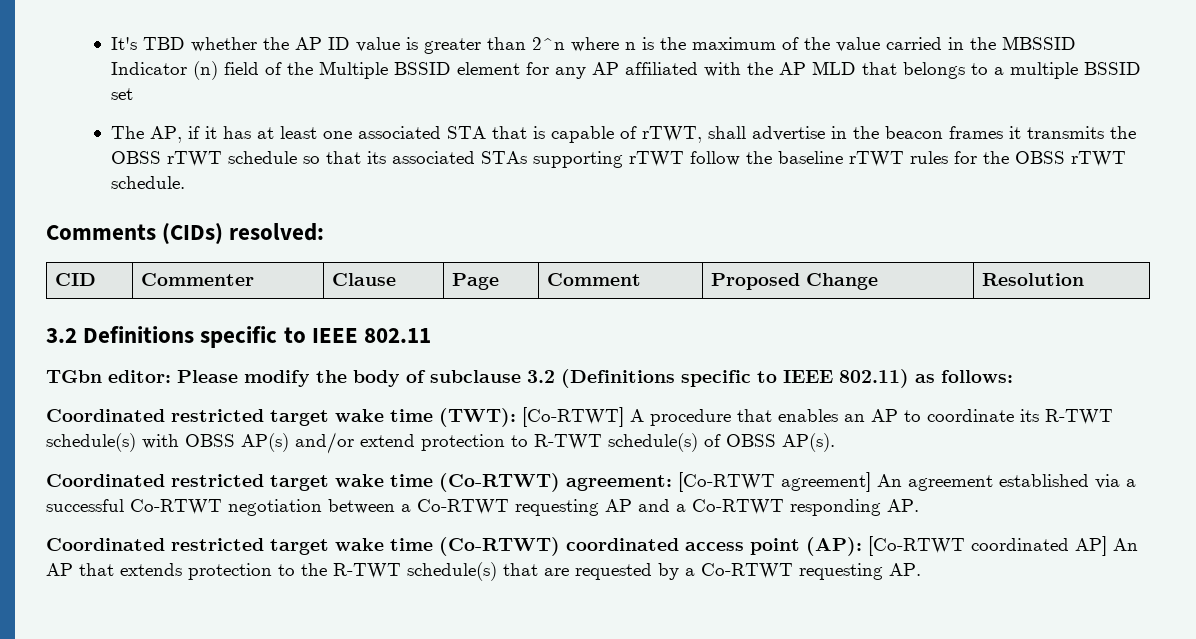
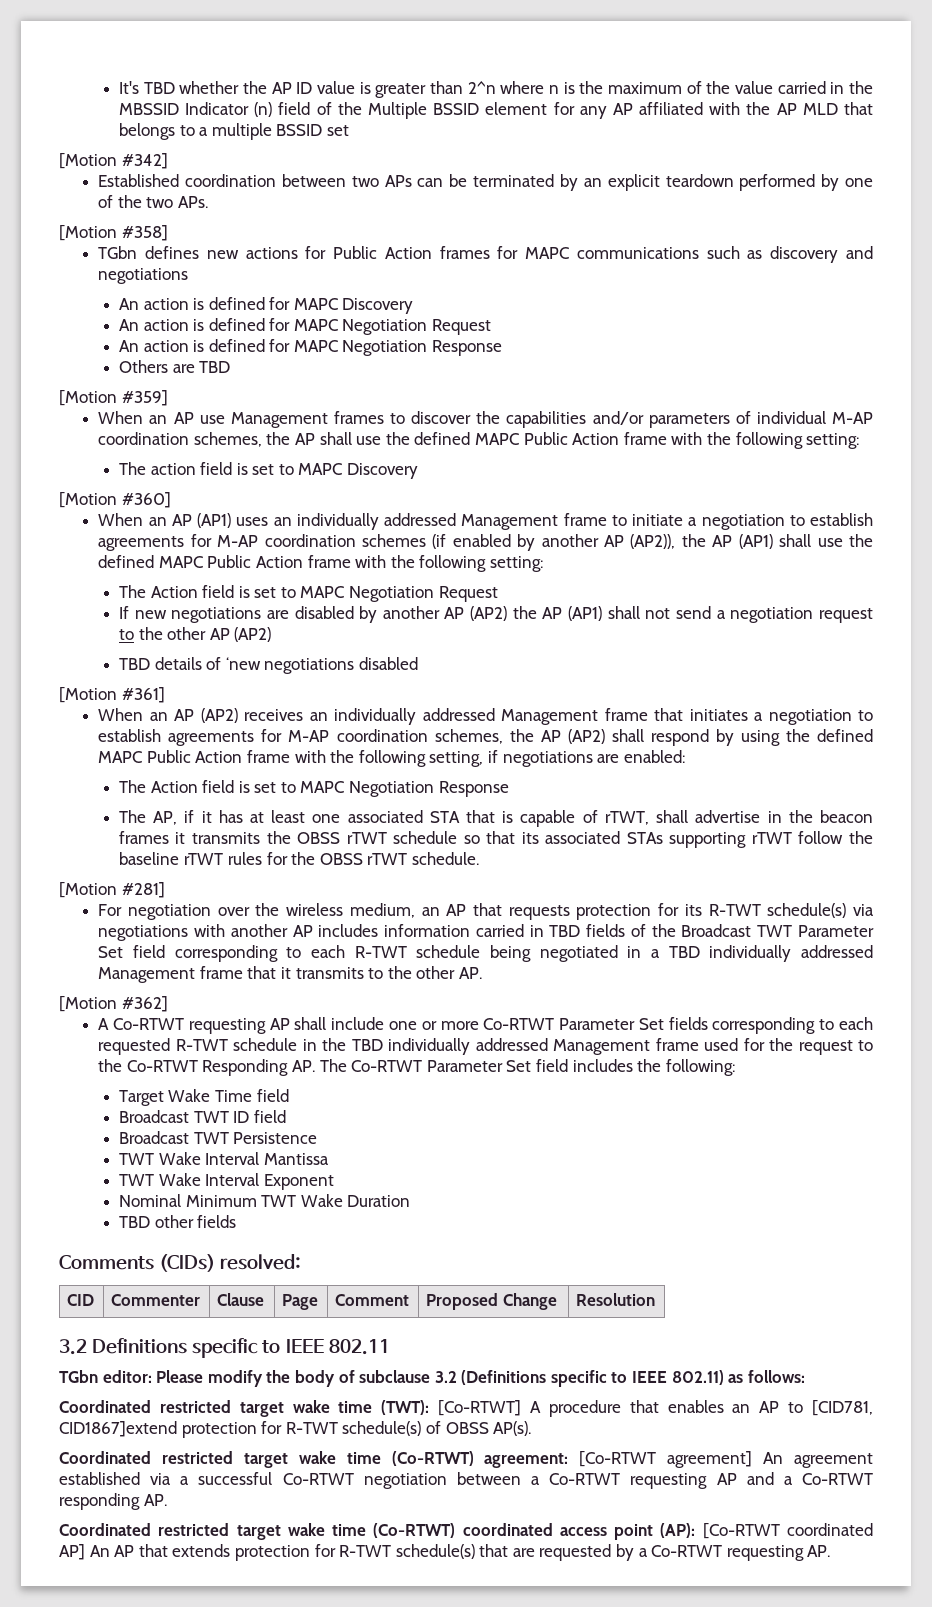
(134, 94) none -> [59,153,168,169] [98,174,873,191] [98,195,209,208] [59,225,168,241] [98,246,873,263] [98,268,189,284] [118,297,414,314] [118,318,492,335] [118,339,503,356] [118,360,231,373] [59,390,168,406] [98,411,874,428] [98,432,860,449] [118,462,419,479] [59,492,171,508] [98,513,873,530] [98,534,874,551] [98,555,544,572] [118,585,498,602] [118,606,873,623] [118,627,272,642] [118,657,418,674] [59,687,165,703] [98,708,873,725] [98,729,874,746] [98,750,685,767] [118,780,509,797] // [Motion #342] // Established coordination between two APs can be terminated by an explicit teardown performed by one of the two APs. // [Motion #358] // TGbn defines new actions for Public Action frames for MAPC communications such as discovery and negotiations // An action is defined for MAPC Discovery // An action is defined for MAPC Negotiation Request // An action is defined for MAPC Negotiation Response // Others are TBD // [Motion #359] // When an AP use Management frames to discover the capabilities and/or parameters of individual M-AP coordination schemes, the AP shall use the defined MAPC Public Action frame with the following setting: // The action field is set to MAPC Discovery // [Motion #360] // When an AP (AP1) uses an individually addressed Management frame to initiate a negotiation to establish agreements for M-AP coordination schemes (if enabled by another AP (AP2)), the AP (AP1) shall use the defined MAPC Public Action frame with the following setting: // The Action field is set to MAPC Negotiation Request // If new negotiations are disabled by another AP (AP2) the AP (AP1) shall not send a negotiation request to the other AP (AP2) // TBD details of ‘new negotiations disabled // [Motion #361] // When an AP (AP2) receives an individually addressed Management frame that initiates a negotiation to establish agreements for M-AP coordination schemes, the AP (AP2) shall respond by using the defined MAPC Public Action frame with the following setting, if negotiations are enabled: // The Action field is set to MAPC Negotiation Response
(186, 182) none -> [59,882,165,898] [98,903,874,920] [98,924,874,941] [98,945,873,962] [98,966,483,983] [59,996,168,1012] [98,1017,874,1034] [98,1038,873,1055] [98,1059,735,1076] [118,1089,289,1106] [118,1110,286,1123] [118,1131,318,1144] [118,1152,329,1165] [118,1173,334,1190] [118,1194,411,1207] [118,1215,237,1228] // [Motion #281] // For negotiation over the wireless medium, an AP that requests protection for its R-TWT schedule(s) via negotiations with another AP includes information carried in TBD fields of the Broadcast TWT Parameter Set field corresponding to each R-TWT schedule being negotiated in a TBD individually addressed Management frame that it transmits to the other AP. // [Motion #362] // A Co-RTWT requesting AP shall include one or more Co-RTWT Parameter Set fields corresponding to each requested R-TWT schedule in the TBD individually addressed Management frame used for the request to the Co-RTWT Responding AP. The Co-RTWT Parameter Set field includes the following: // Target Wake Time field // Broadcast TWT ID field // Broadcast TWT Persistence // TWT Wake Interval Mantissa // TWT Wake Interval Exponent // Nominal Minimum TWT Wake Duration // TBD other fields
[927,409,1113,425] [46,432,528,454] coordinate its R-TWT schedule(s) with OBSS AP(s) and/or extend protection to -> [812,1400,873,1416] [59,1421,283,1438] [CID781, CID1867]extend protection for
[278,563,327,576] to the -> [314,1544,336,1557] for

